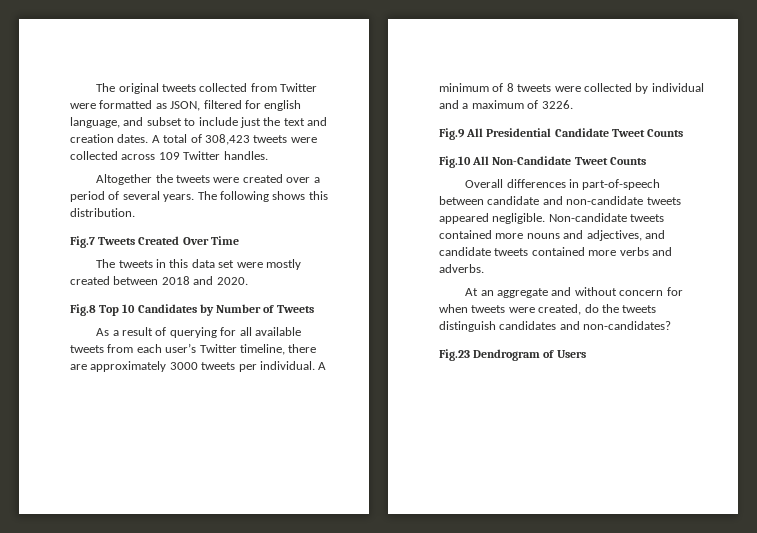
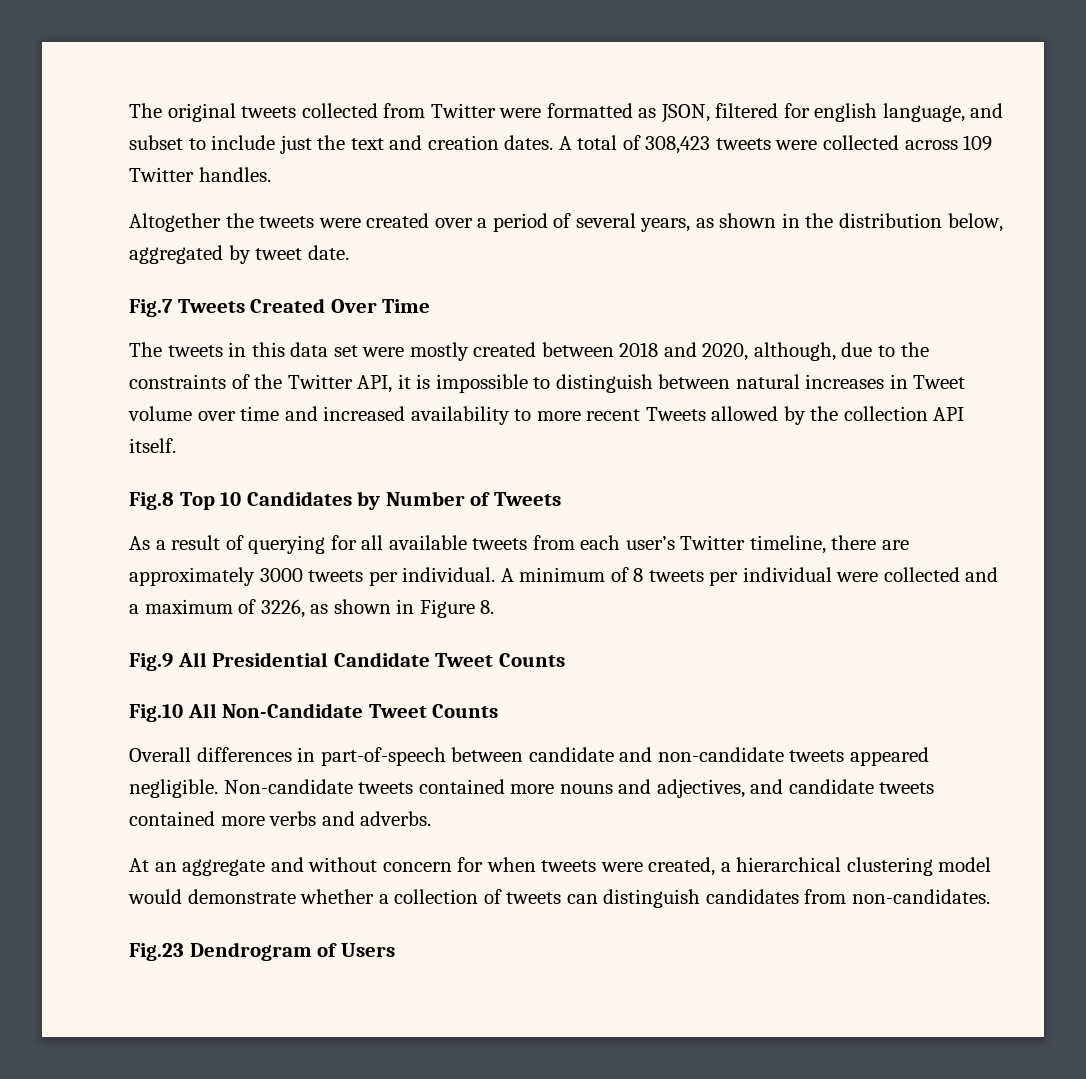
[163,191,328,202] [70,208,135,217] years. The following shows this distribution. -> [640,213,1003,232] [129,245,349,264] years, as shown in the distribution below, aggregated by tweet date.
[216,277,248,285] 2020. -> [702,342,929,361] [129,374,966,393] [128,406,965,425] [129,438,176,453] 2020, although, due to the constraints of the Twitter API, it is impossible to distinguish between natural increases in Tweet volume over time and increased availability to more recent Tweets allowed by the collection API itself.
[554,83,704,94] [439,100,573,109] were collected by individual and a maximum of 3226. -> [709,567,999,586] [129,599,495,618] per individual were collected and a maximum of 3226, as shown in Figure 8.
[584,304,657,313] [439,321,672,332] do the tweets distinguish candidates and non-candidates? -> [720,857,992,876] [128,889,990,908] a hierarchical clustering model would demonstrate whether a collection of tweets can distinguish candidates from non-candidates.

